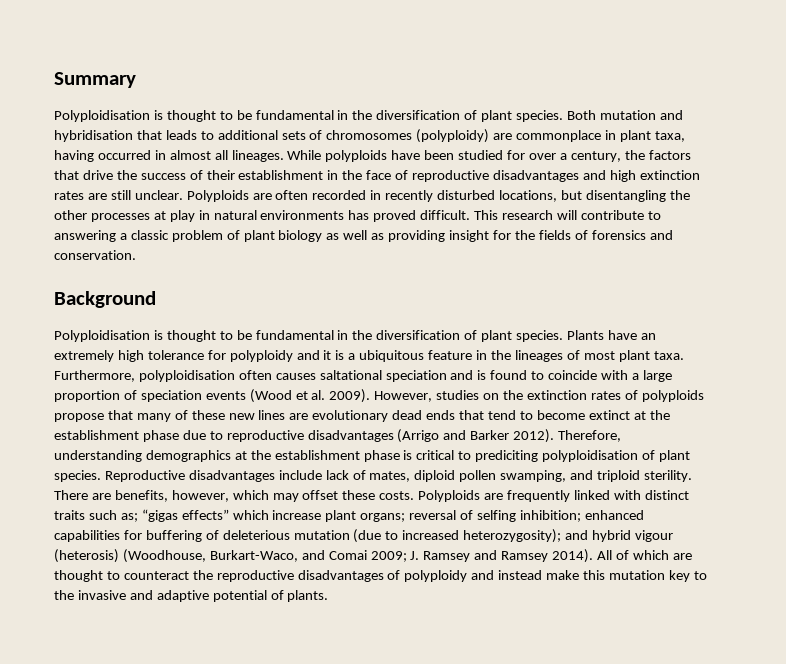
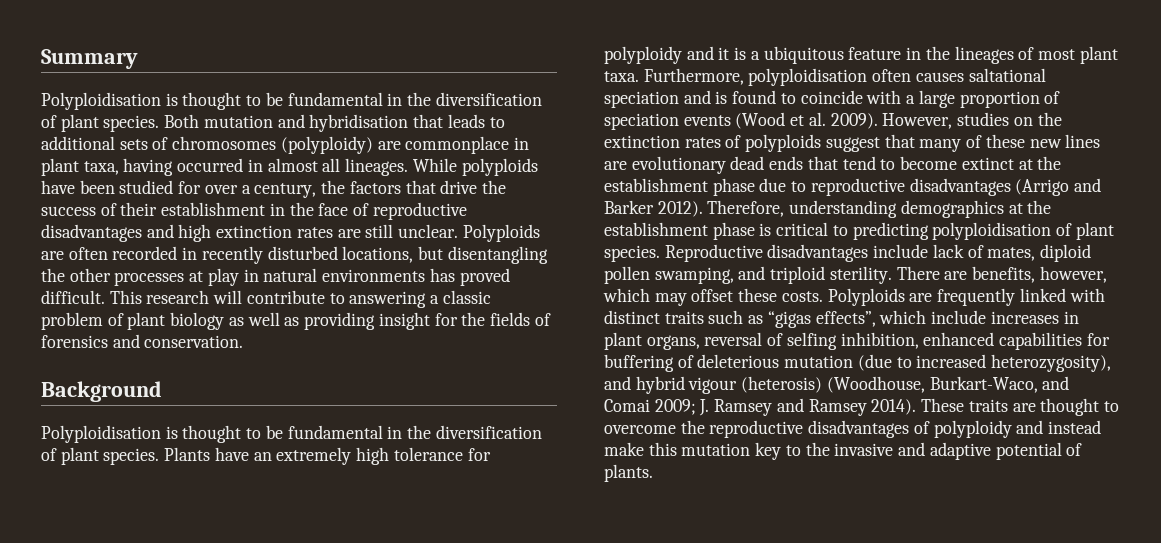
[54,413,104,422] propose -> [825,137,880,152] suggest
[475,450,539,462] prediciting -> [852,222,929,240] predicting
[120,509,406,522] as; “gigas effects” which increase plant organs; -> [748,310,1079,328] [604,332,700,350] as “gigas effects”, which include increases in plant organs,
[519,510,581,522] inhibition; -> [840,332,919,349] inhibition,
[463,529,562,543] heterozygosity); -> [991,354,1112,372] heterozygosity),
[597,550,669,560] All of which -> [921,398,1008,412] These traits
[123,571,189,580] counteract -> [604,425,676,434] overcome

